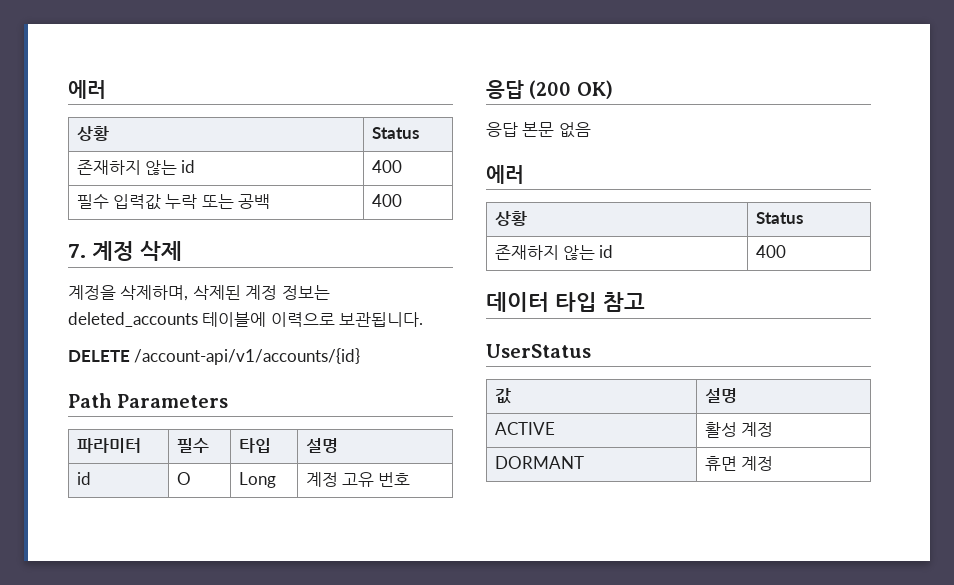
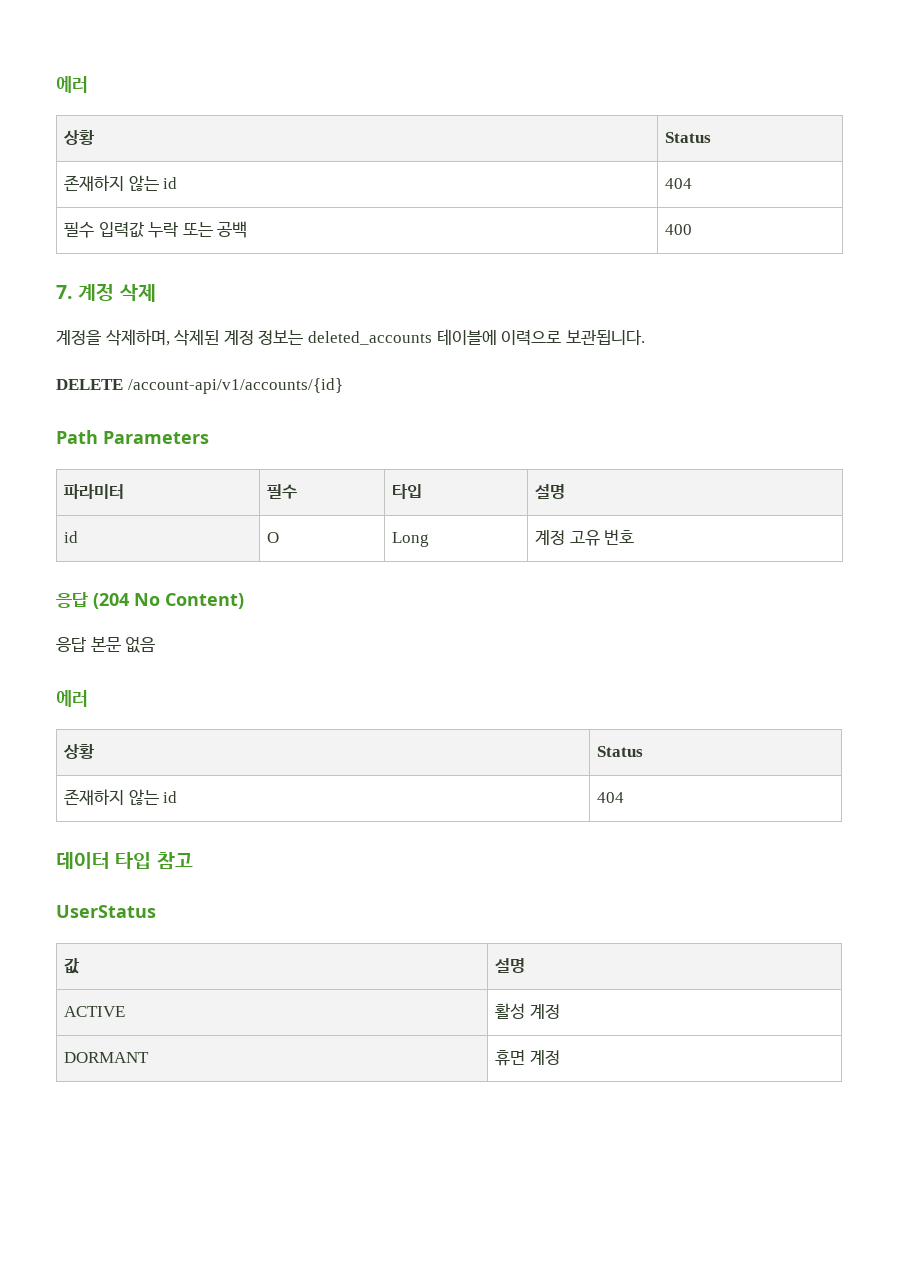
[68,80,106,99] [76,126,109,141] [371,127,419,139] [76,160,196,175] [371,160,402,173] 에러 // 상황 | Status // 존재하지 않는 id | 400 -> [56,76,88,93] [62,130,95,145] [664,132,711,143] [63,175,178,191] [664,178,692,189] 에러 // 상황 | Status // 존재하지 않는 id | 404
[529,80,613,99] (200 OK) -> [93,593,244,609] (204 No Content)
[755,245,786,258] 400 -> [596,792,624,803] 404

